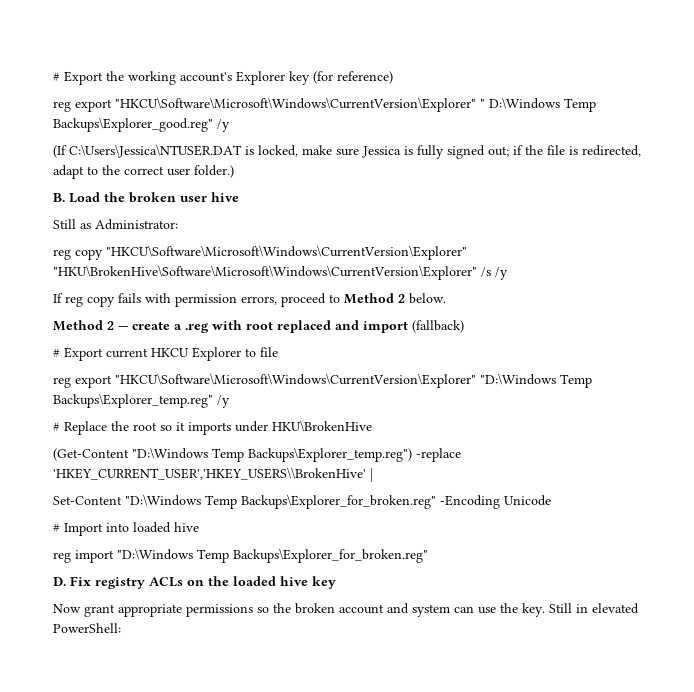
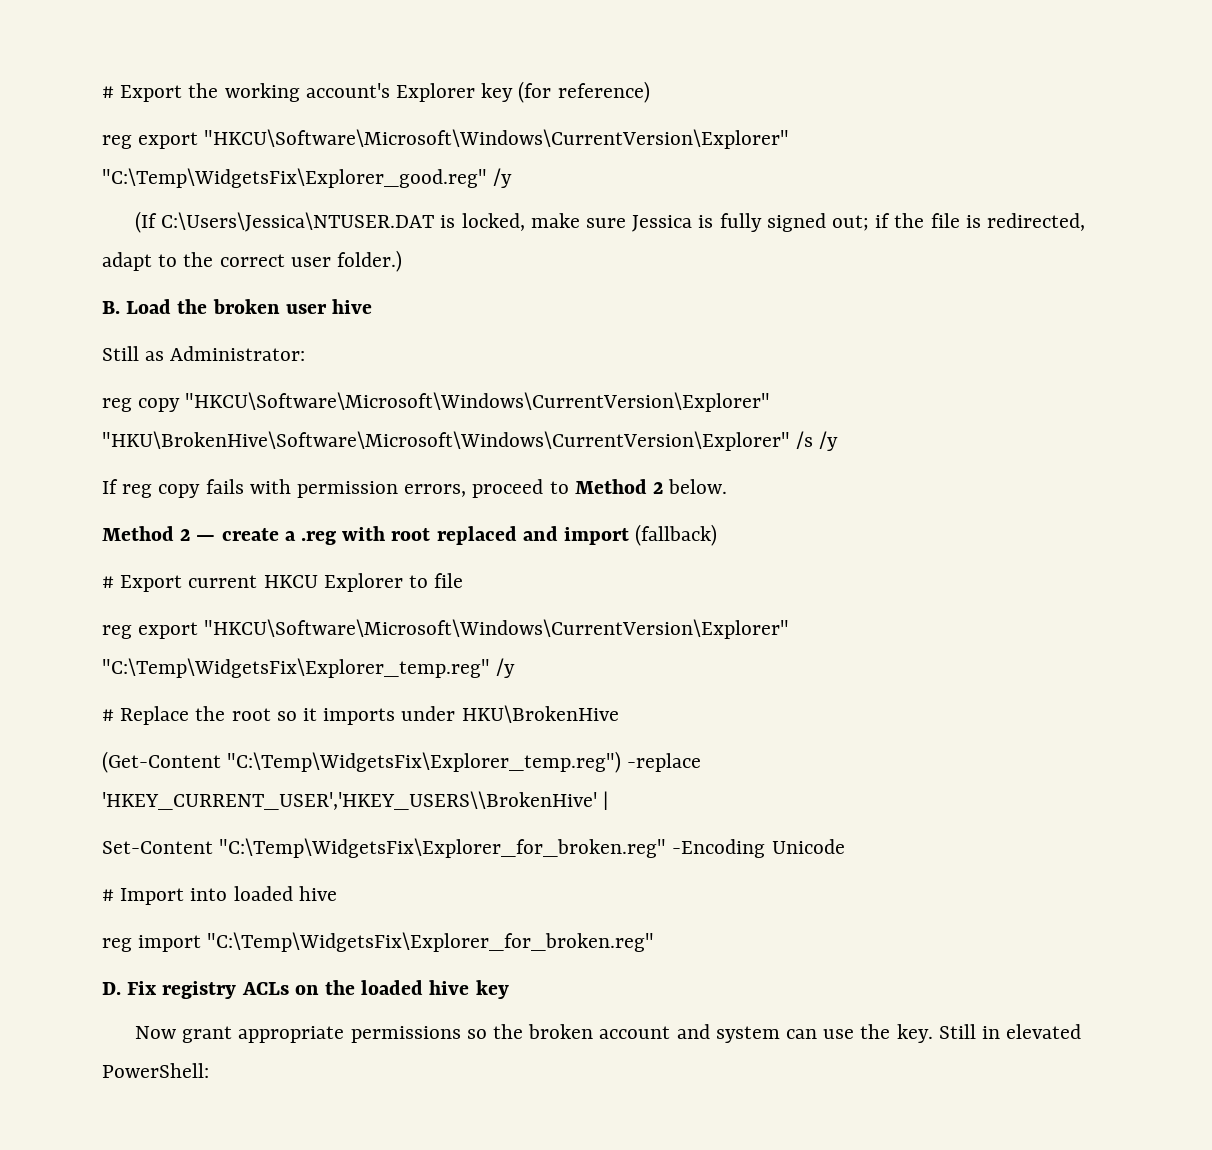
[480,97,596,112] [53,117,213,132] " D:\Windows Temp Backups\Explorer_good.reg" -> [102,168,487,188] "C:\Temp\WidgetsFix\Explorer_good.reg"
[480,373,592,388] [53,393,213,408] "D:\Windows Temp Backups\Explorer_temp.reg" -> [102,658,490,678] "C:\Temp\WidgetsFix\Explorer_temp.reg"
[132,447,412,462] "D:\Windows Temp Backups\Explorer_temp.reg") -> [227,751,622,773] "C:\Temp\WidgetsFix\Explorer_temp.reg")
[125,494,436,509] "D:\Windows Temp Backups\Explorer_for_broken.reg" -> [219,838,667,858] "C:\Temp\WidgetsFix\Explorer_for_broken.reg"
[117,548,428,563] "D:\Windows Temp Backups\Explorer_for_broken.reg" -> [207,932,655,952] "C:\Temp\WidgetsFix\Explorer_for_broken.reg"

